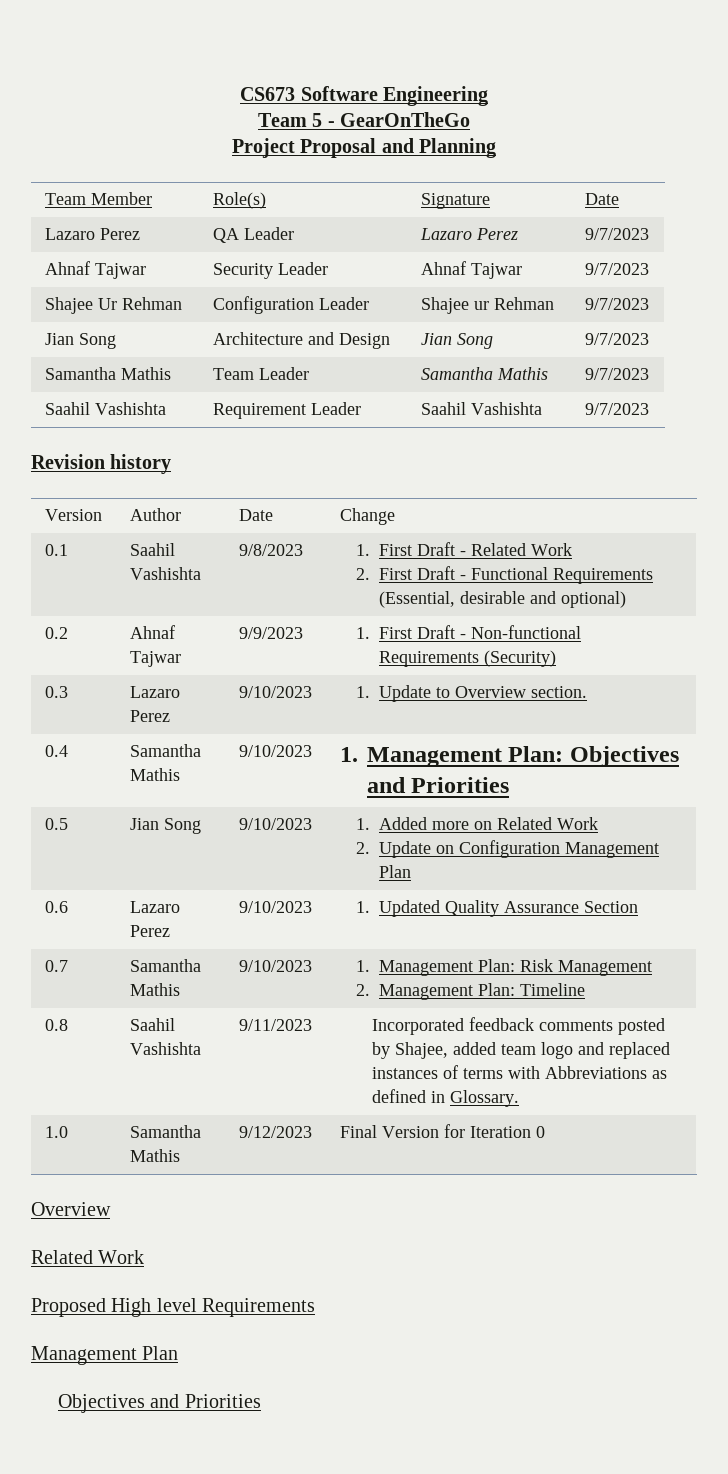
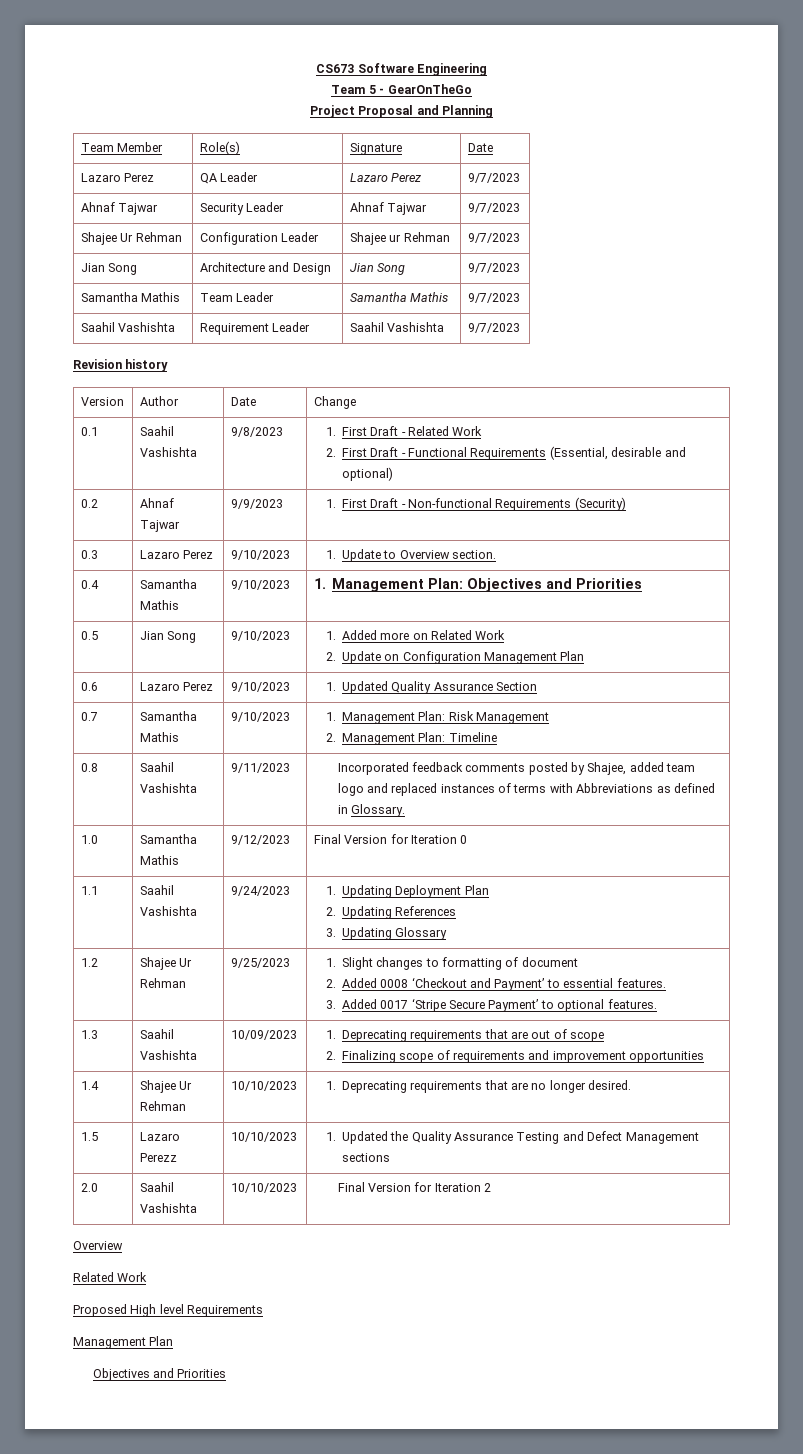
(545, 1132) none -> [80,886,98,895] [139,885,174,895] [139,906,197,916] [230,886,290,896] [325,885,489,898] [325,906,457,919] [325,927,448,940] [80,958,98,967] [139,957,193,970] [139,978,186,988] [230,958,290,968] [325,957,578,970] [325,977,666,991] [325,998,657,1012] [80,1030,98,1039] [139,1029,174,1039] [139,1050,197,1060] [230,1030,297,1040] [325,1029,605,1042] [325,1050,705,1063] [80,1081,99,1090] [139,1080,193,1093] [139,1101,186,1111] [230,1081,297,1091] [325,1080,632,1093] [80,1132,98,1141] [139,1132,180,1141] [139,1153,177,1162] [230,1132,297,1142] [325,1131,699,1144] [341,1153,390,1162] [80,1183,98,1192] [139,1182,174,1192] [139,1203,197,1213] [230,1183,297,1193] [337,1182,492,1192] // 1.1 | Saahil Vashishta | 9/24/2023 | 1. Updating Deployment Plan // 2. Updating References // 3. Updating Glossary // 1.2 | Shajee Ur Rehman | 9/25/2023 | 1. Slight changes to formatting of document // 2. Added 0008 ‘Checkout and Payment’ to essential features. // 3. Added 0017 ‘Stripe Secure Payment’ to optional features. // 1.3 | Saahil Vashishta | 10/09/2023 | 1. Deprecating requirements that are out of scope // 2. Finalizing scope of requirements and improvement opportunities // 1.4 | Shajee Ur Rehman | 10/10/2023 | 1. Deprecating requirements that are no longer desired. // 1.5 | Lazaro Perezz | 10/10/2023 | 1. Updated the Quality Assurance Testing and Defect Management sections // 2.0 | Saahil Vashishta | 10/10/2023 | Final Version for Iteration 2

